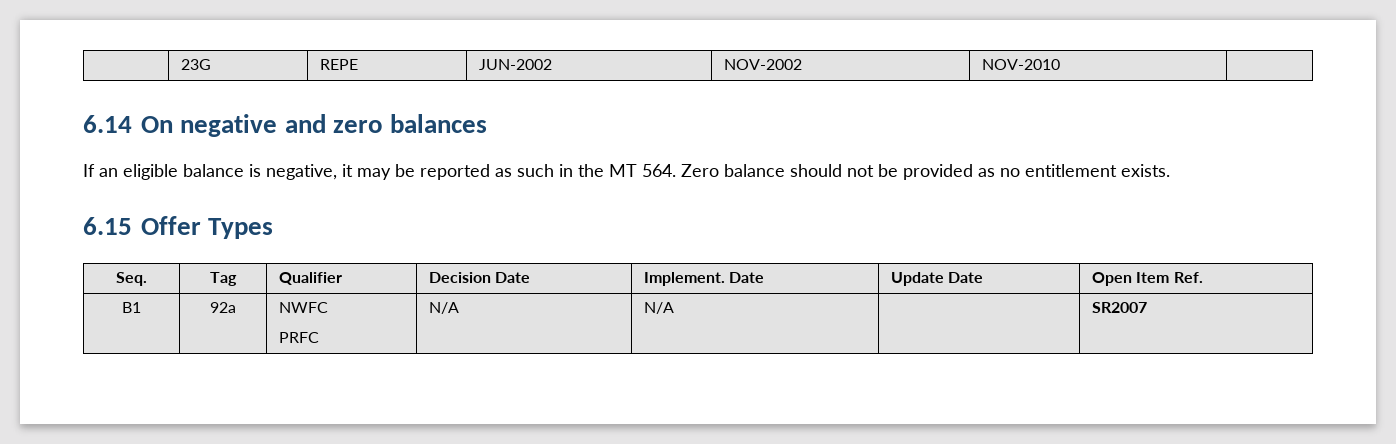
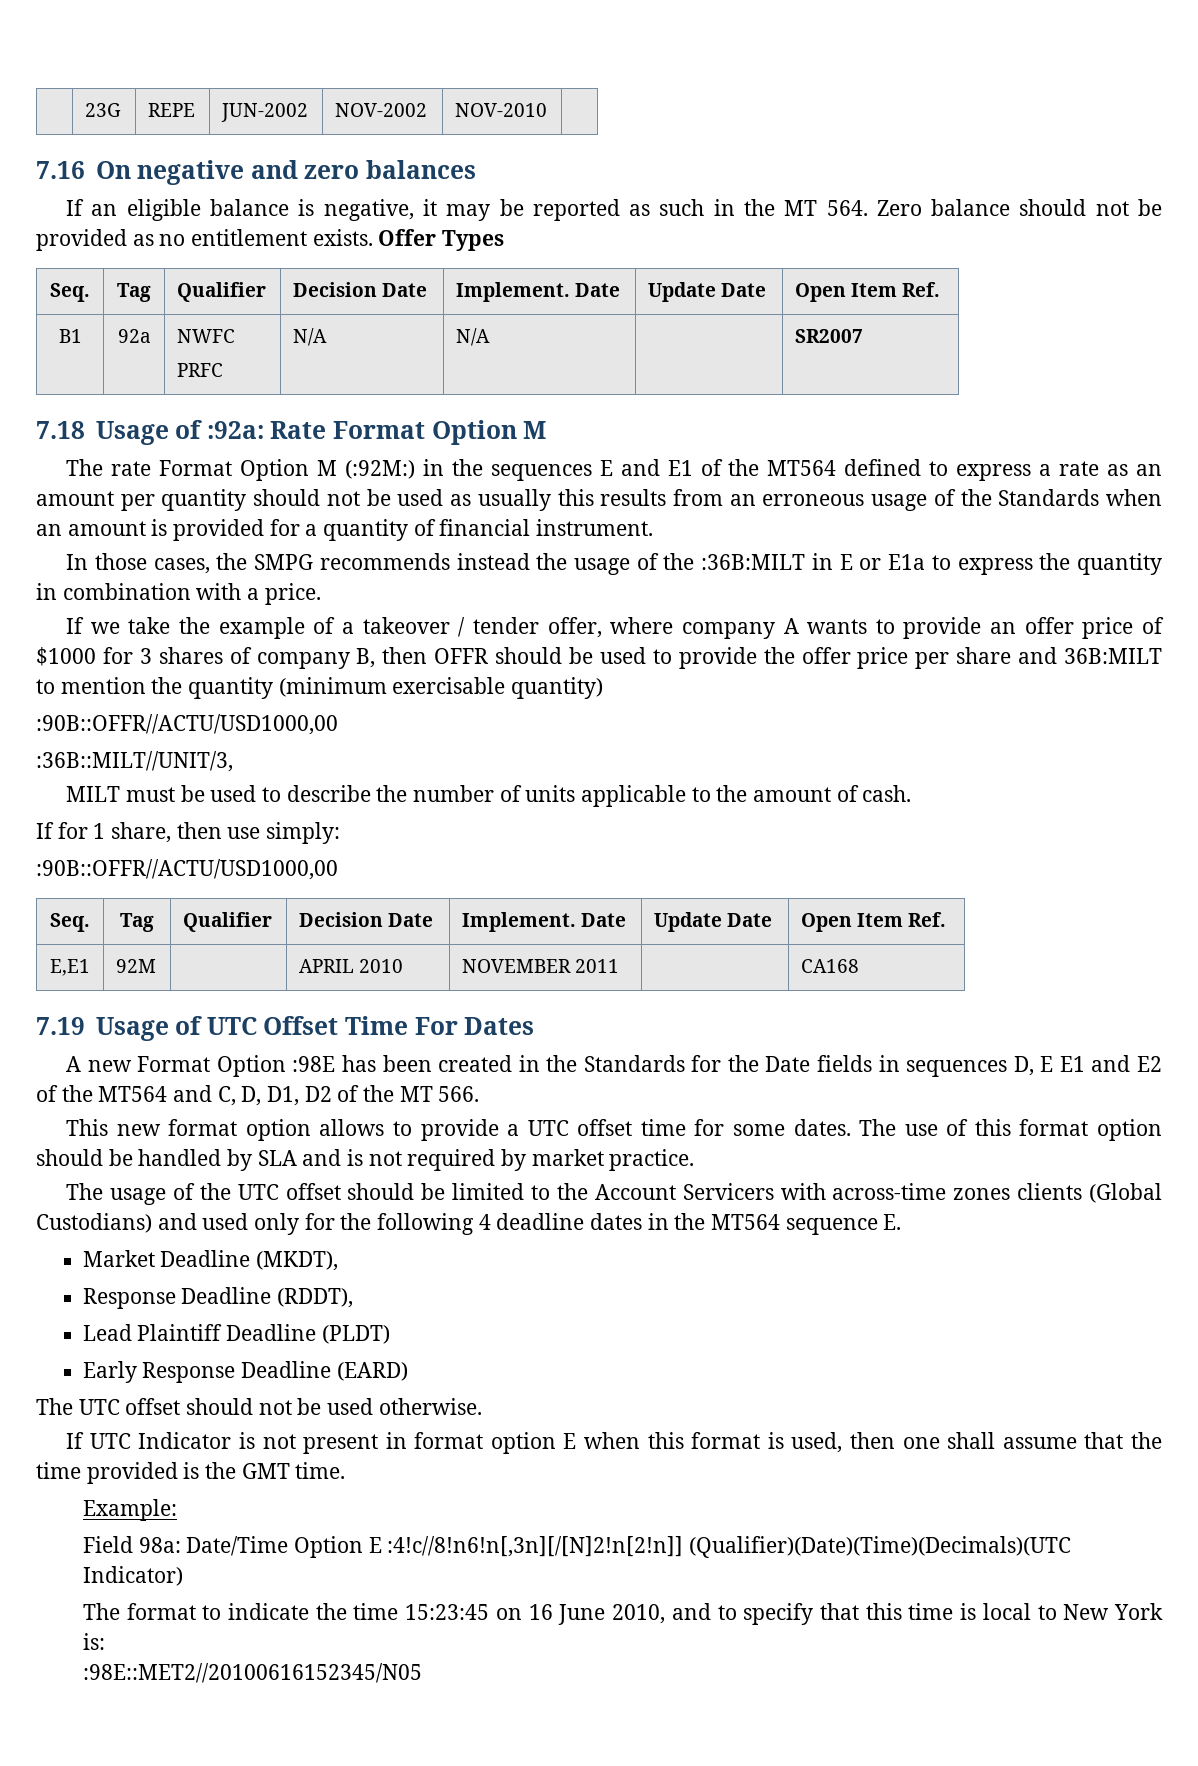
[83,115,132,133] 6.14 -> [36,161,85,179] 7.16
[83,217,132,235] // 6.15 -> (373, 237) none
(1147, 307) none -> [36,420,547,445] [66,459,1163,481] [36,489,1162,511] [36,519,654,541] [66,553,1163,575] [36,583,321,605] [66,617,1164,639] [36,647,1162,669] [36,677,604,699] [36,714,338,735] [36,751,233,772] [66,785,912,807] [36,822,341,844] [36,859,338,880] [50,913,90,932] [120,913,154,932] [183,912,273,932] [299,912,434,927] [462,912,627,932] [654,912,773,932] [801,912,947,932] [50,959,90,976] [116,959,157,973] [299,959,404,973] [462,959,620,973] [801,959,860,973] [36,1016,535,1041] [66,1055,1162,1077] [36,1085,480,1106] [66,1119,1162,1141] [36,1149,695,1171] [66,1183,1162,1205] [36,1213,902,1235] [82,1250,338,1271] [82,1287,353,1309] [82,1324,390,1344] [82,1361,408,1383] [36,1398,482,1415] [66,1432,1163,1454] [36,1462,346,1484] [82,1499,177,1521] [82,1536,1071,1558] [82,1566,183,1586] [82,1603,1163,1625] [82,1633,105,1650] [82,1663,422,1683] // 7.18 Usage of :92a: Rate Format Option M // The rate Format Option M (:92M:) in the sequences E and E1 of the MT564 defined to express a rate as an amount per quantity should not be used as usually this results from an erroneous usage of the Standards when an amount is provided for a quantity of financial instrument. // In those cases, the SMPG recommends instead the usage of the :36B:MILT in E or E1a to express the quantity in combination with a price. // If we take the example of a takeover / tender offer, where company A wants to provide an offer price of $1000 for 3 shares of company B, then OFFR should be used to provide the offer price per share and 36B:MILT to mention the quantity (minimum exercisable quantity) // :90B::OFFR//ACTU/USD1000,00 // :36B::MILT//UNIT/3, // MILT must be used to describe the number of units applicable to the amount of cash. // If for 1 share, then use simply: // :90B::OFFR//ACTU/USD1000,00 // Seq. | Tag | Qualifier | Decision Date | Implement. Date | Update Date | Open Item Ref. // E,E1 | 92M | | APRIL 2010 | NOVEMBER 2011 | | CA168 // 7.19 Usage of UTC Offset Time For Dates // A new Format Option :98E has been created in the Standards for the Date fields in sequences D, E E1 and E2 of the MT564 and C, D, D1, D2 of the MT 566. // This new format option allows to provide a UTC offset time for some dates. The use of this format option should be handled by SLA and is not required by market practice. // The usage of the UTC offset should be limited to the Account Servicers with across-time zones clients (Global Custodians) and used only for the following 4 deadline dates in the MT564 sequence E. // Market Deadline (MKDT), // Response Deadline (RDDT), // Lead Plaintiff Deadline (PLDT) // Early Response Deadline (EARD) // The UTC offset should not be used otherwise. // If UTC Indicator is not present in format option E when this format is used, then one shall assume that the time provided is the GMT time. // Example: // Field 98a: Date/Time Option E :4!c//8!n6!n[,3n][/[N]2!n[2!n]] (Qualifier)(Date)(Time)(Decimals)(UTC Indicator) // The format to indicate the time 15:23:45 on 16 June 2010, and to specify that this time is local to New York is: // :98E::MET2//20100616152345/N05

